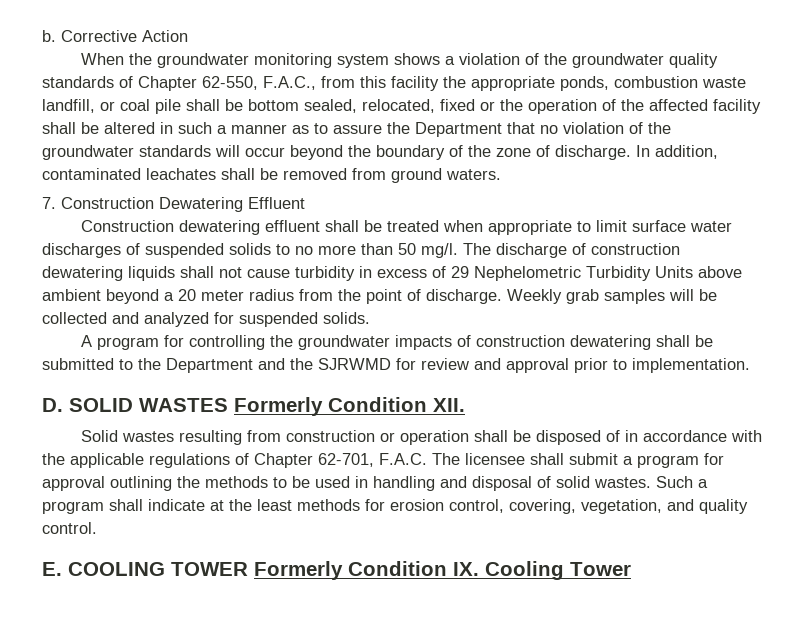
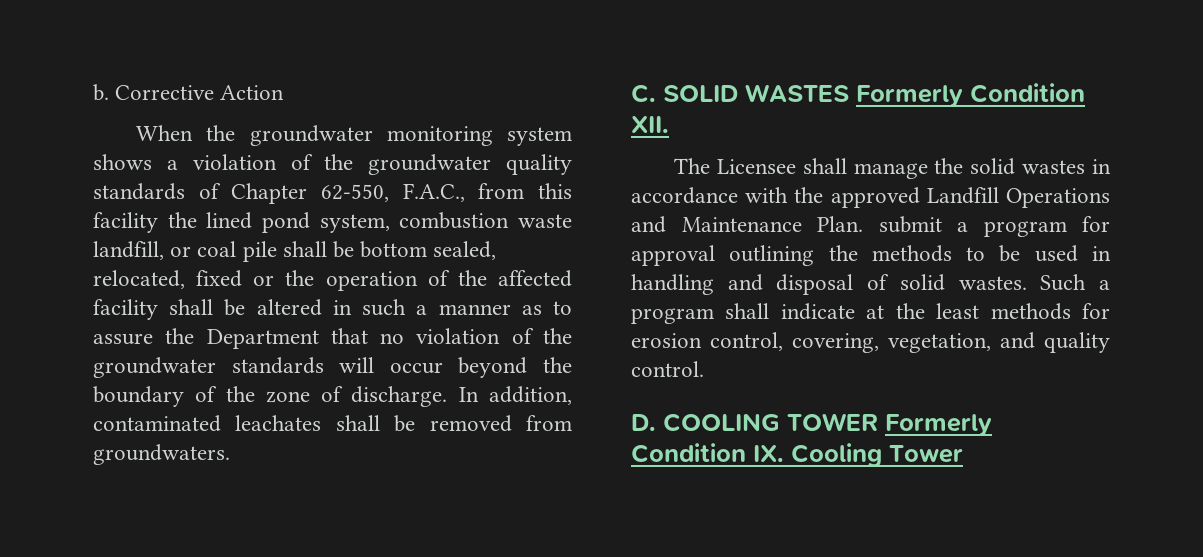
[471,76,609,91] appropriate ponds, -> [206,212,390,233] lined pond system,
[391,168,501,183] [42,197,305,212] [81,220,733,235] [42,243,680,258] [42,266,742,281] [42,289,717,304] [42,312,370,327] [81,335,714,350] [42,358,750,373] [42,398,63,412] ground waters. // 7. Construction Dewatering Effluent // Construction dewatering effluent shall be treated when appropriate to limit surface water discharges of suspended solids to no more than 50 mg/l. The discharge of construction dewatering liquids shall not cause turbidity in excess of 29 Nephelometric Turbidity Units above ambient beyond a 20 meter radius from the point of discharge. Weekly grab samples will be collected and analyzed for suspended solids. // A program for controlling the groundwater impacts of construction dewatering shall be submitted to the Department and the SJRWMD for review and approval prior to implementation. // D. -> [93,444,230,465] [631,84,656,103] groundwaters. // C.
[81,430,763,445] [42,453,564,468] Solid wastes resulting from construction or operation shall be disposed of in accordance with the applicable regulations of Chapter 62-701, F.A.C. The licensee shall -> [674,158,1111,179] [631,187,1110,208] [631,216,863,233] The Licensee shall manage the solid wastes in accordance with the approved Landfill Operations and Maintenance Plan.
[42,562,62,576] E. -> [631,414,656,431] D.

